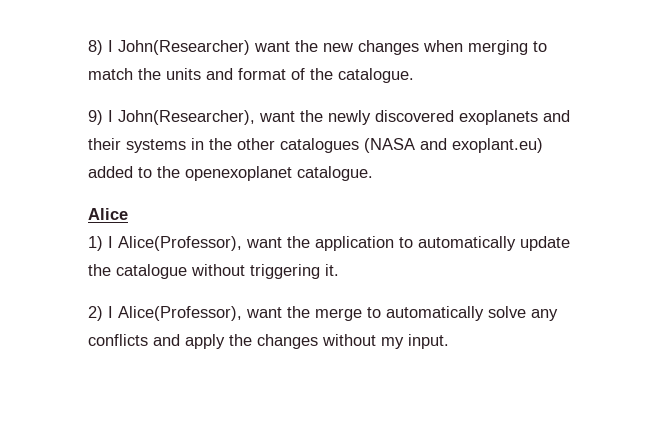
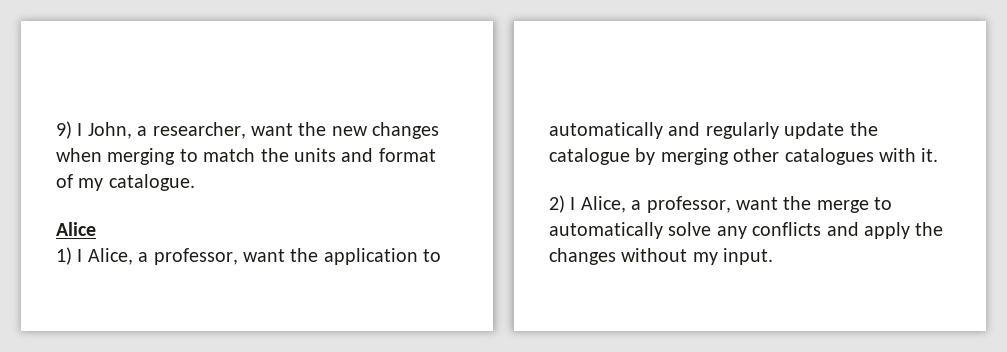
[88,40,250,55] 8) I John(Researcher) -> [56,121,246,139] 9) I John, a researcher,
[310,68,414,83] [88,110,570,125] [88,138,543,153] [88,166,292,181] the catalogue. // 9) I John(Researcher), want the newly discovered exoplanets and their systems in the other catalogues (NASA and exoplant.eu) added to the openexoplanet -> [78,178,104,191] my
[118,236,242,251] Alice(Professor), -> [87,248,238,265] Alice, a professor,
(516, 243) none -> [668,122,779,139] and regularly
[191,264,320,279] without triggering -> [635,148,916,165] by merging other catalogues with
[118,306,242,321] Alice(Professor), -> [580,196,731,213] Alice, a professor,

